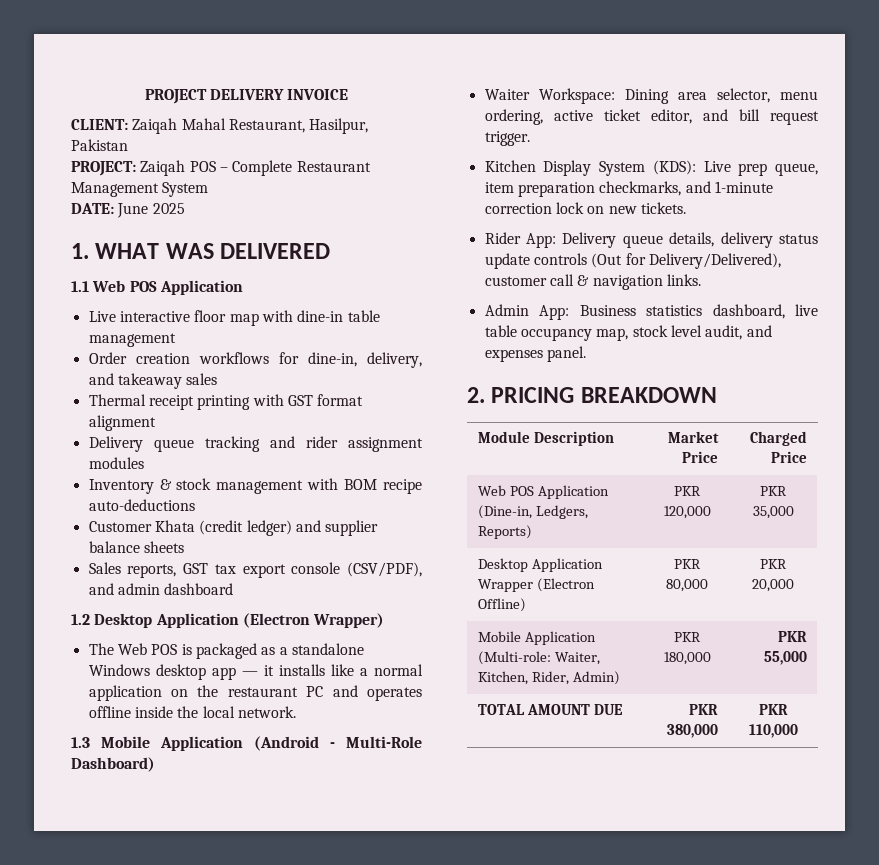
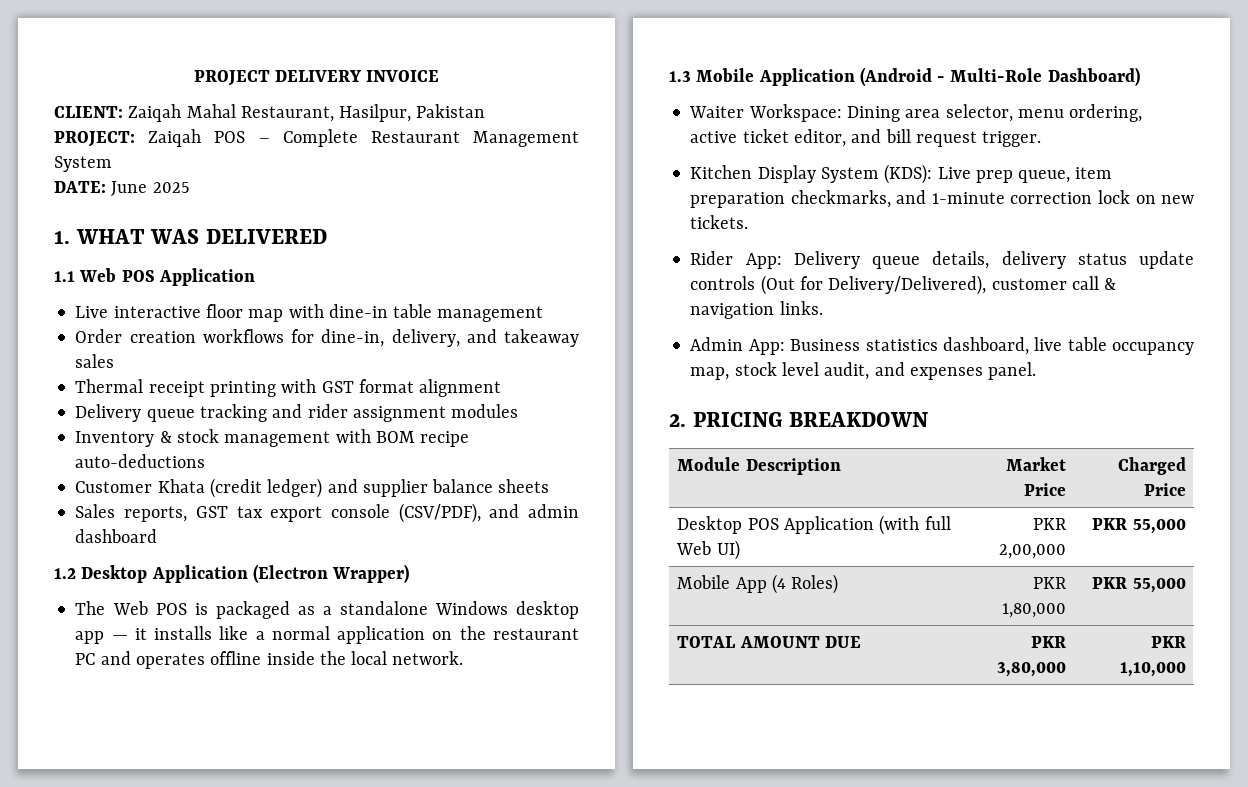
[478,485,609,499] [478,505,589,519] [478,525,533,539] [674,486,701,496] [663,506,711,519] [760,486,787,496] [752,506,794,519] [478,558,604,572] [478,578,596,592] [478,598,527,612] [674,559,701,569] [666,579,708,592] [760,559,787,569] [752,579,794,592] [478,631,597,645] [478,651,601,665] [478,671,620,685] [674,632,701,642] [663,652,711,665] Web POS Application (Dine-in, Ledgers, Reports) | PKR 120,000 | PKR 35,000 // Desktop Application Wrapper (Electron Offline) | PKR 80,000 | PKR 20,000 // Mobile Application (Multi-role: Waiter, Kitchen, Rider, Admin) | PKR 180,000 -> [677,515,951,535] [676,540,740,560] [1032,518,1067,530] [998,544,1066,559] [1092,518,1186,534] [677,574,839,594] [1032,577,1067,589] [1001,603,1066,618] Desktop POS Application (with full Web UI) | PKR 2,00,000 | PKR 55,000 // Mobile App (4 Roles) | PKR 1,80,000
[666,724,718,738] [758,704,788,715] [748,724,798,738] 380,000 | PKR 110,000 -> [996,662,1066,677] [1150,636,1186,648] [1119,662,1186,677] 3,80,000 | PKR 1,10,000

